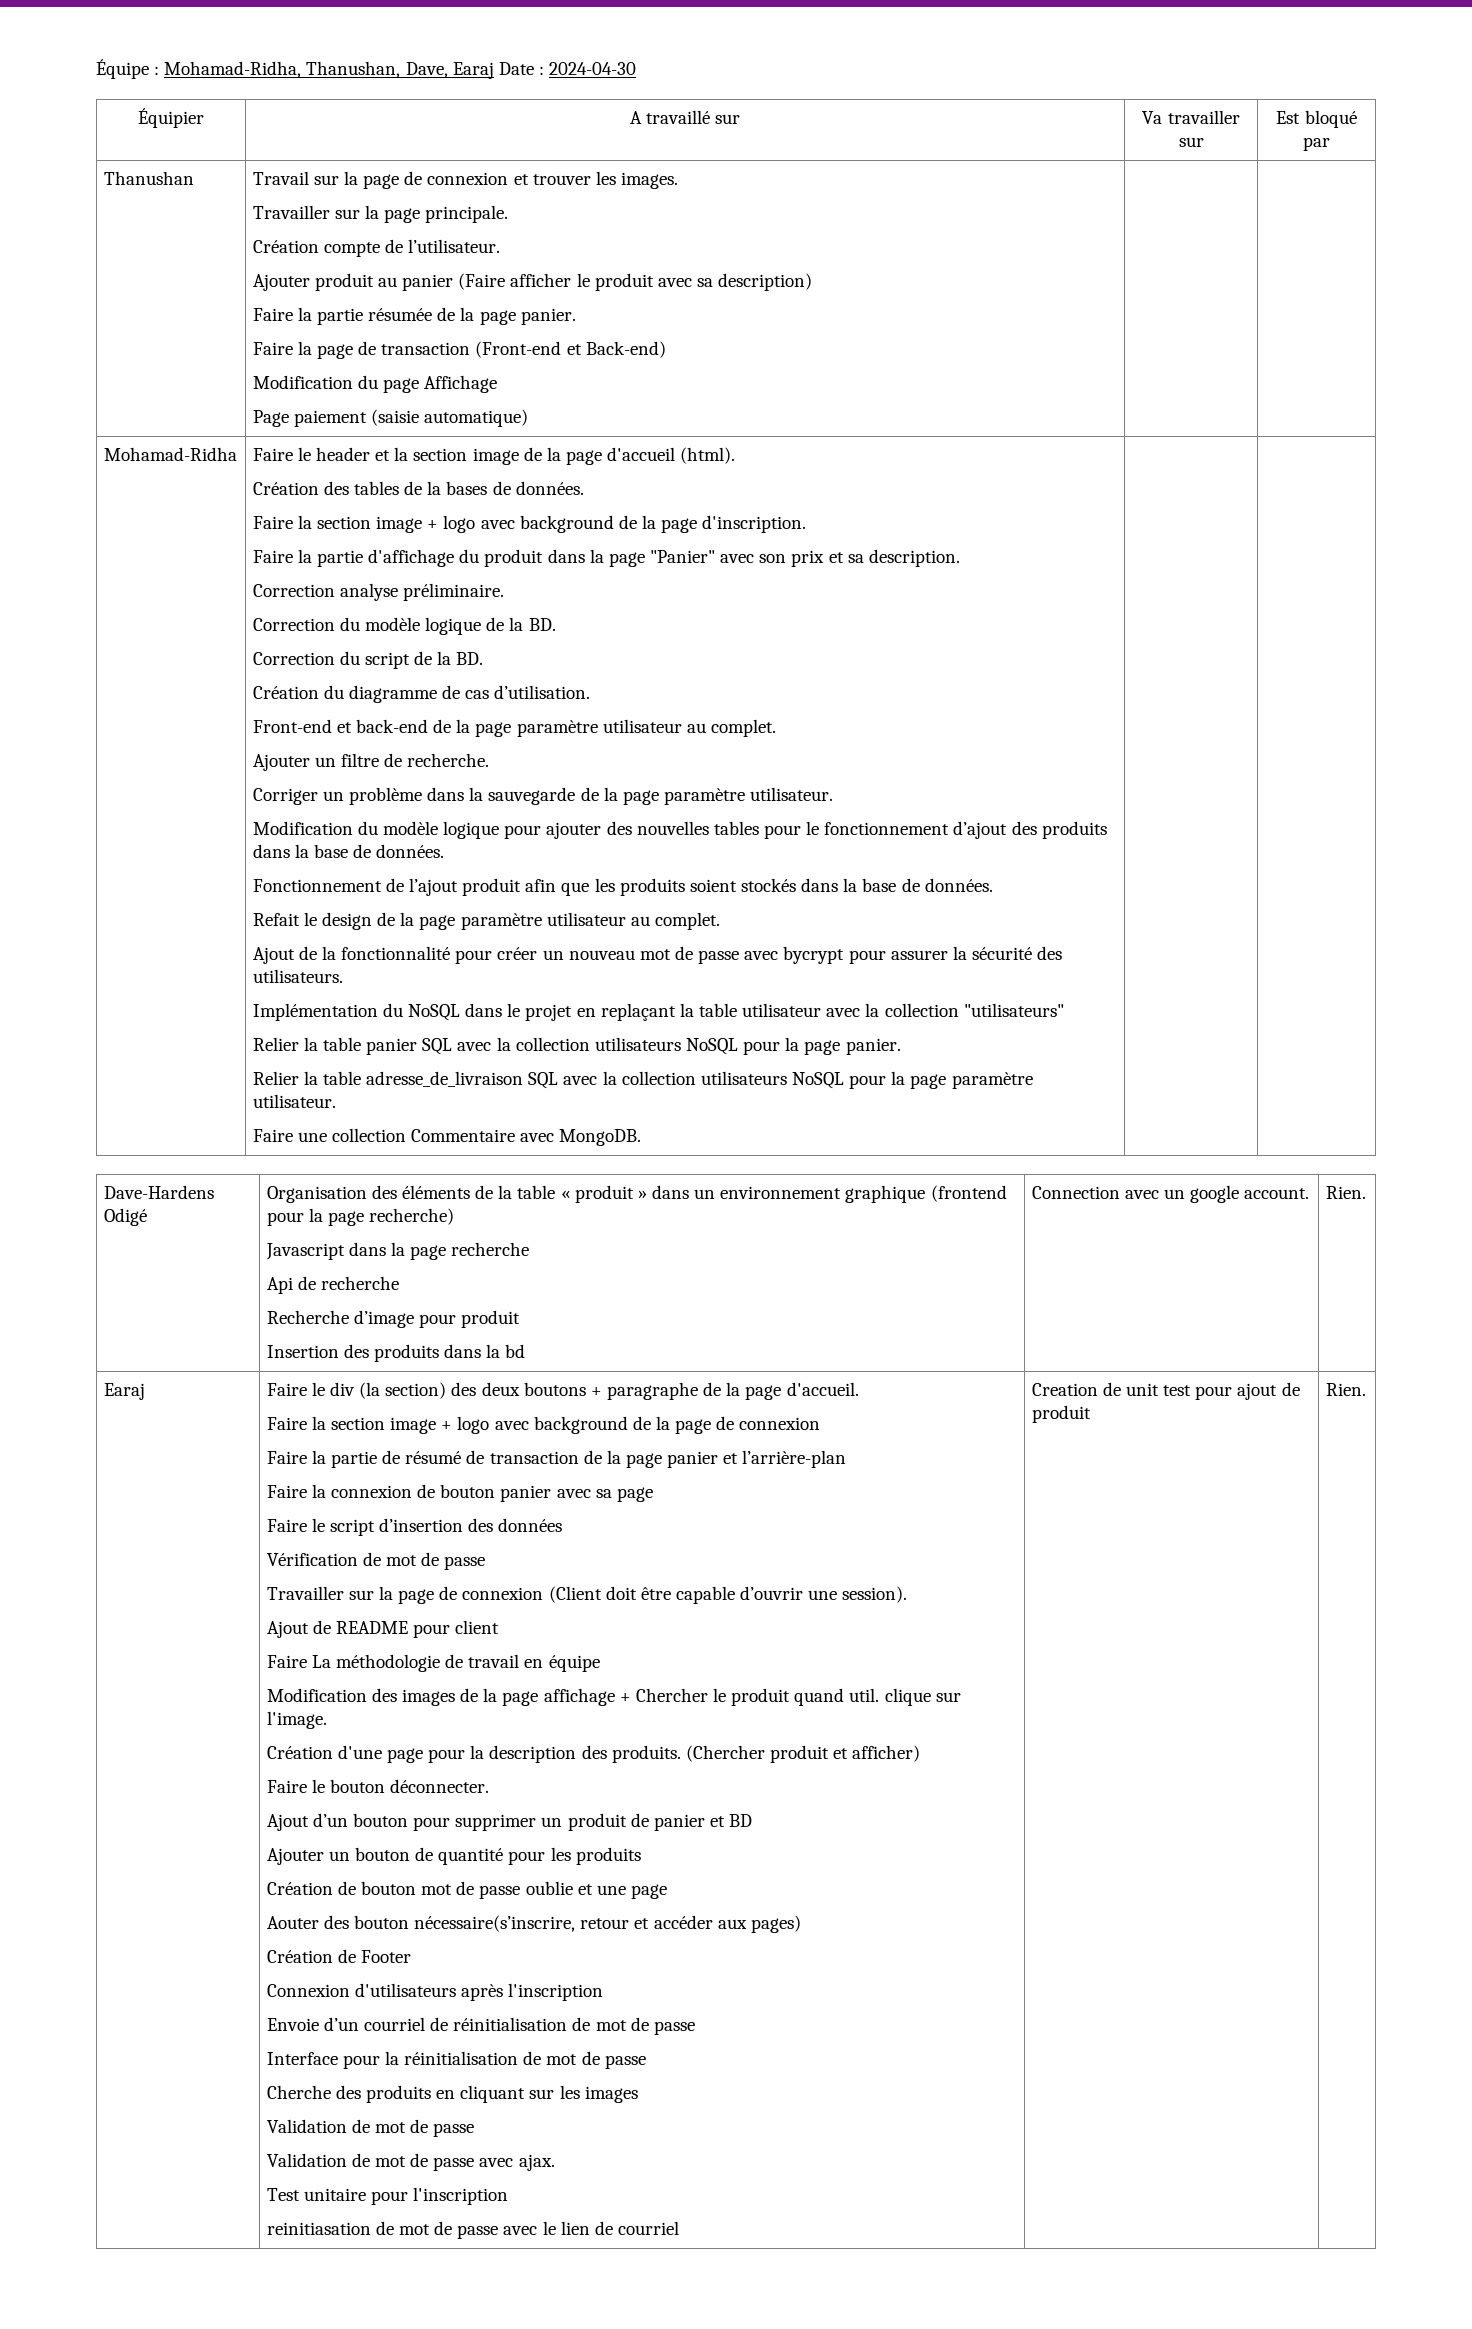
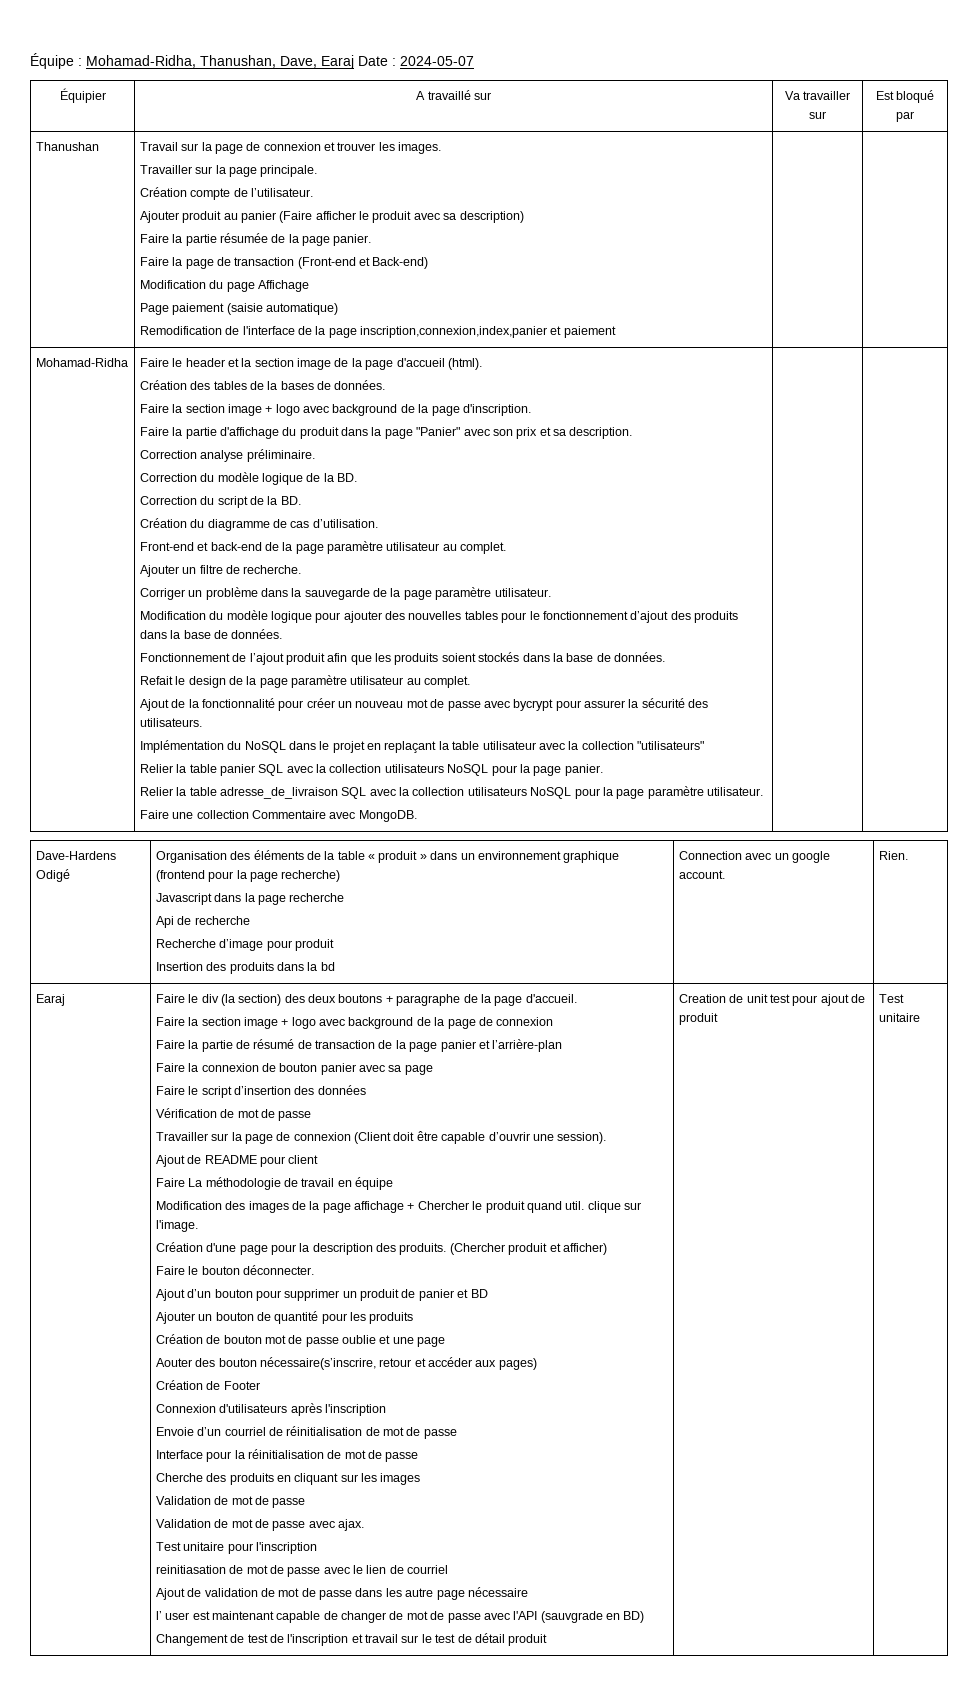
[549,62,637,75] 2024-04-30 -> [400,56,474,66] 2024-05-07
(529, 418) none -> [139,326,616,338] // Remodification de l'interface de la page inscription,connexion,index,panier et paiement
(679, 2228) none -> [155,1587,528,1600] [155,1611,645,1623] [155,1633,548,1646] // Ajout de validation de mot de passe dans les autre page nécessaire // l’ user est maintenant capable de changer de mot de passe avec l'API (sauvgrade en BD) // Changement de test de l'inscription et travail sur le test de détail produit
[1325,1383,1366,1396] Rien. -> [878,994,904,1003] [878,1013,920,1022] Test unitaire

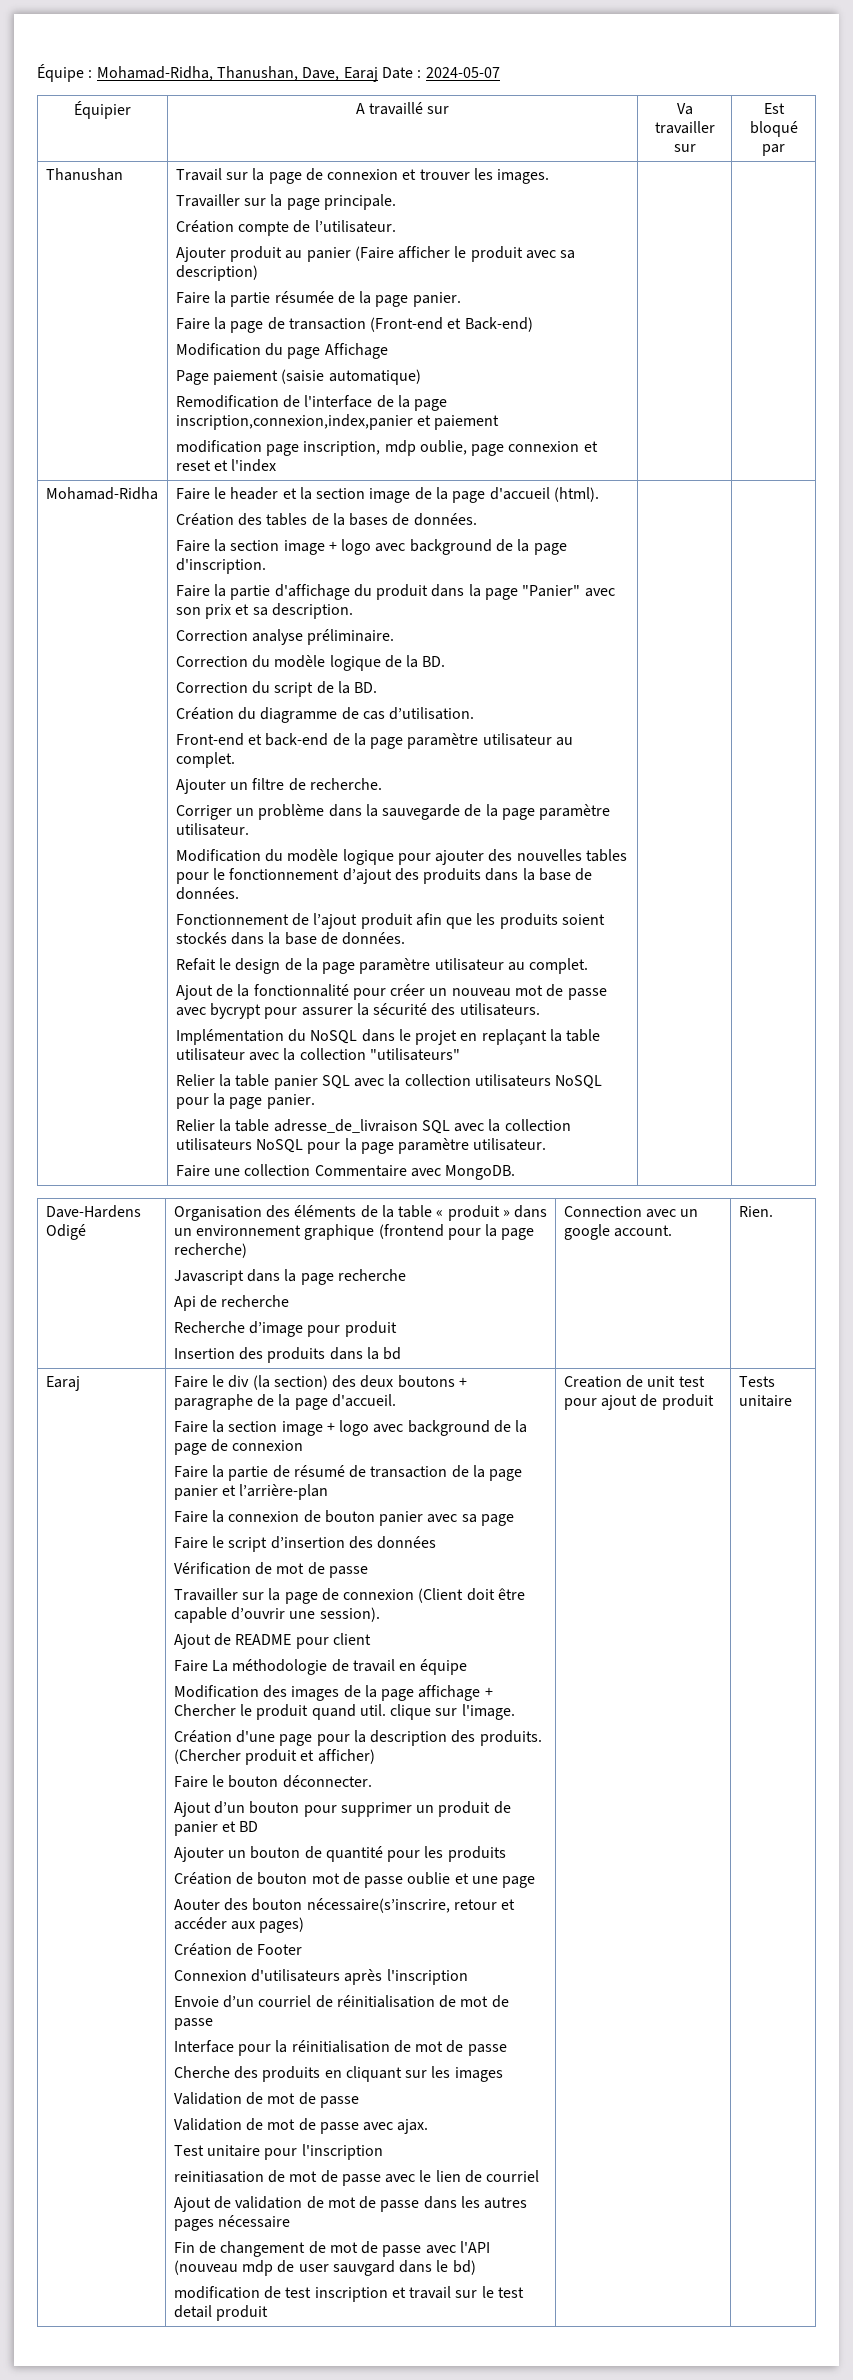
(616, 332) none -> [175,440,598,456] [175,459,277,472] // modification page inscription, mdp oublie, page connexion et reset et l'index
[405,1588,465,1600] autre page -> [484,2197,528,2209] [173,2219,214,2231] autres pages
[155,1611,387,1623] l’ user est maintenant capable de changer -> [173,2241,306,2257] Fin de changement
[540,1611,645,1623] [155,1634,349,1646] (sauvgrade en BD) // Changement de test de l'inscription -> [173,2260,476,2276] [173,2286,388,2302] (nouveau mdp de user sauvgard dans le bd) // modification de test inscription
[457,1633,505,1643] de détail -> [173,2305,212,2318] detail
[878,994,904,1003] Test -> [738,1376,775,1387] Tests

